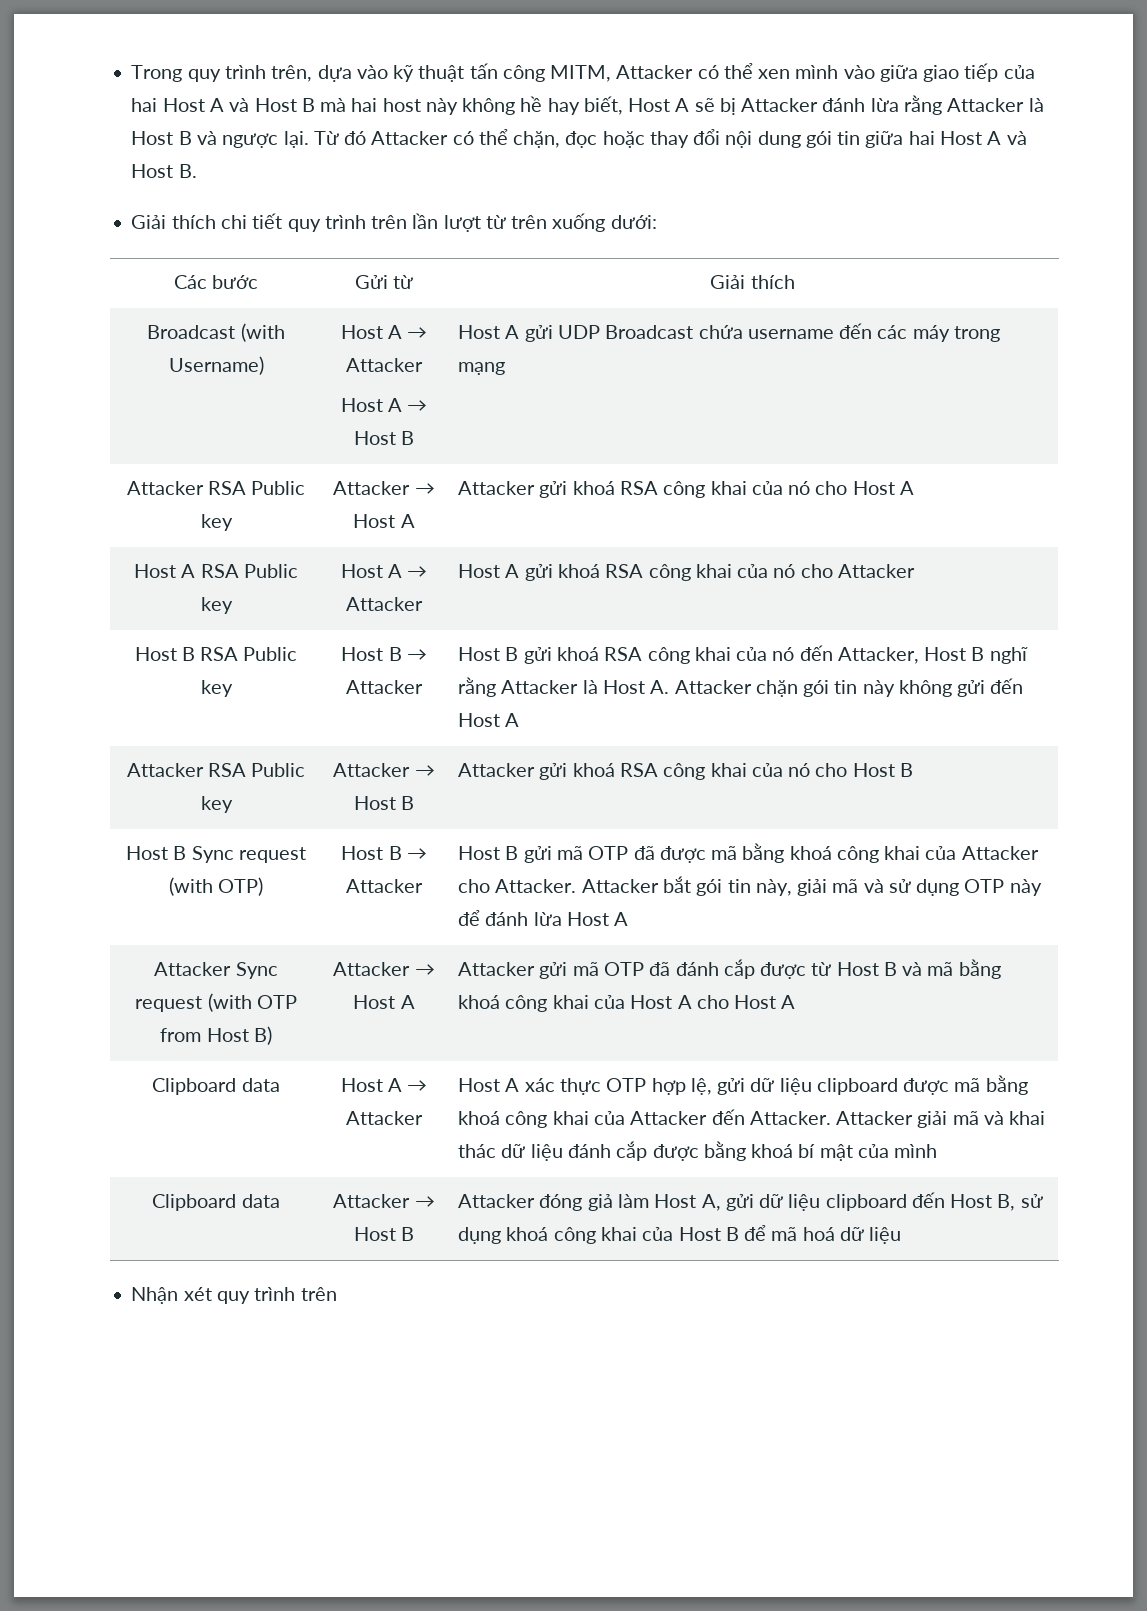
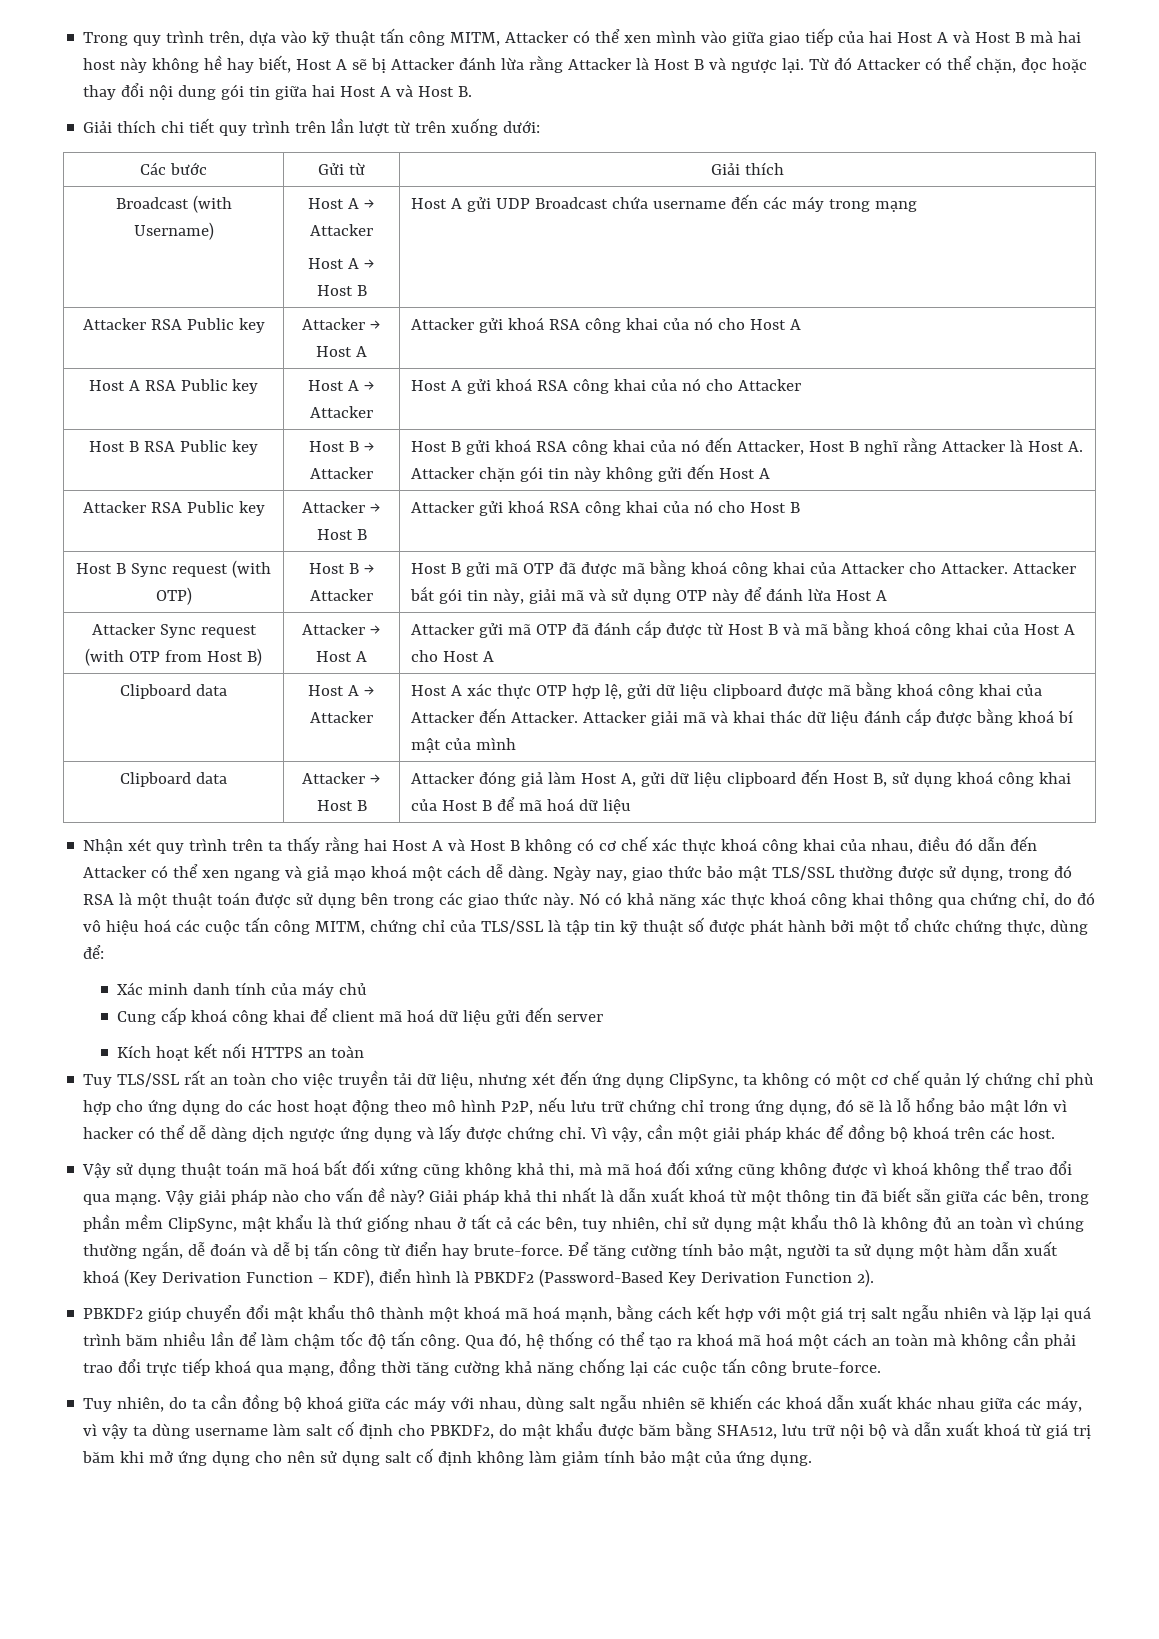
(337, 1294) none -> [268,836,1038,854] [83,864,1073,881] [83,892,1096,908] [83,917,1089,935] [83,945,105,959] [117,982,368,998] [117,1007,604,1025] [117,1043,365,1061] [83,1070,1095,1088] [83,1097,1068,1115] [83,1124,1056,1142] [82,1160,1073,1178] [83,1187,1090,1205] [83,1214,1085,1232] [83,1241,1059,1259] [83,1269,875,1287] [83,1304,1092,1322] [83,1331,1077,1349] [83,1358,882,1376] [83,1394,1083,1412] [83,1421,1092,1439] [82,1448,813,1466] ta thấy rằng hai Host A và Host B không có cơ chế xác thực khoá công khai của nhau, điều đó dẫn đến Attacker có thể xen ngang và giả mạo khoá một cách dễ dàng. Ngày nay, giao thức bảo mật TLS/SSL thường được sử dụng, trong đó RSA là một thuật toán được sử dụng bên trong các giao thức này. Nó có khả năng xác thực khoá công khai thông qua chứng chỉ, do đó vô hiệu hoá các cuộc tấn công MITM, chứng chỉ của TLS/SSL là tập tin kỹ thuật số được phát hành bởi một tổ chức chứng thực, dùng để: // Xác minh danh tính của máy chủ // Cung cấp khoá công khai để client mã hoá dữ liệu gửi đến server // Kích hoạt kết nối HTTPS an toàn // Tuy TLS/SSL rất an toàn cho việc truyền tải dữ liệu, nhưng xét đến ứng dụng ClipSync, ta không có một cơ chế quản lý chứng chỉ phù hợp cho ứng dụng do các host hoạt động theo mô hình P2P, nếu lưu trữ chứng chỉ trong ứng dụng, đó sẽ là lỗ hổng bảo mật lớn vì hacker có thể dễ dàng dịch ngược ứng dụng và lấy được chứng chỉ. Vì vậy, cần một giải pháp khác để đồng bộ khoá trên các host. // Vậy sử dụng thuật toán mã hoá bất đối xứng cũng không khả thi, mà mã hoá đối xứng cũng không được vì khoá không thể trao đổi qua mạng. Vậy giải pháp nào cho vấn đề này? Giải pháp khả thi nhất là dẫn xuất khoá từ một thông tin đã biết sẵn giữa các bên, trong phần mềm ClipSync, mật khẩu là thứ giống nhau ở tất cả các bên, tuy nhiên, chỉ sử dụng mật khẩu thô là không đủ an toàn vì chúng thường ngắn, dễ đoán và dễ bị tấn công từ điển hay brute-force. Để tăng cường tính bảo mật, người ta sử dụng một hàm dẫn xuất khoá (Key Derivation Function – KDF), điển hình là PBKDF2 (Password-Based Key Derivation Function 2). // PBKDF2 giúp chuyển đổi mật khẩu thô thành một khoá mã hoá mạnh, bằng cách kết hợp với một giá trị salt ngẫu nhiên và lặp lại quá trình băm nhiều lần để làm chậm tốc độ tấn công. Qua đó, hệ thống có thể tạo ra khoá mã hoá một cách an toàn mà không cần phải trao đổi trực tiếp khoá qua mạng, đồng thời tăng cường khả năng chống lại các cuộc tấn công brute-force. // Tuy nhiên, do ta cần đồng bộ khoá giữa các máy với nhau, dùng salt ngẫu nhiên sẽ khiến các khoá dẫn xuất khác nhau giữa các máy, vì vậy ta dùng username làm salt cố định cho PBKDF2, do mật khẩu được băm bằng SHA512, lưu trữ nội bộ và dẫn xuất khoá từ giá trị băm khi mở ứng dụng cho nên sử dụng salt cố định không làm giảm tính bảo mật của ứng dụng.

